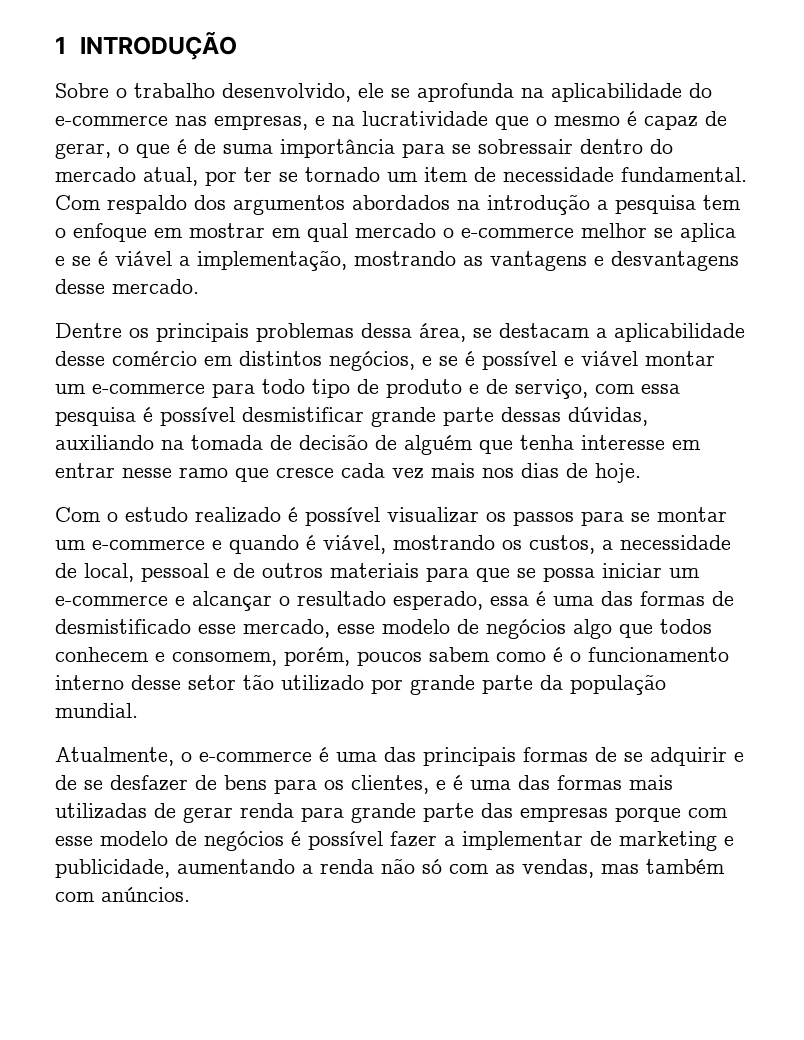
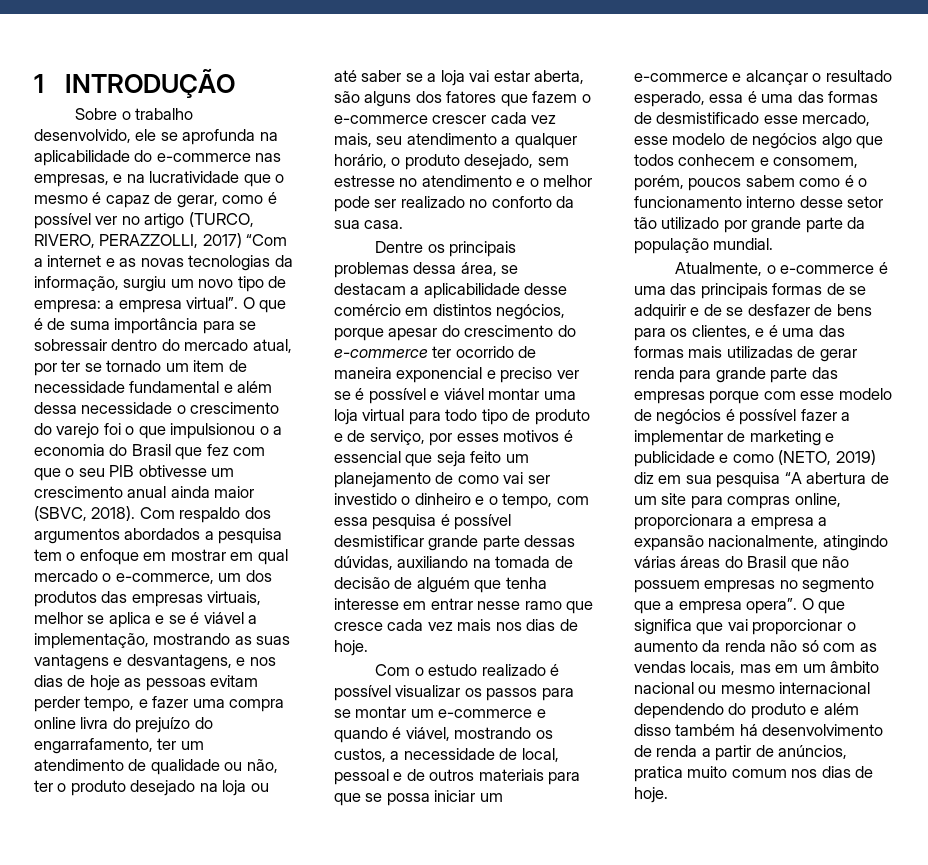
[118,144,129,154] o -> [222,192,277,204] [34,212,254,229] [34,233,288,248] [34,255,293,271] [34,276,287,292] [34,297,255,313] como é possível ver no artigo (TURCO, RIVERO, PERAZZOLLI, 2017) “Com a internet e as novas tecnologias da informação, surgiu um novo tipo de empresa: a empresa virtual”. O
[621,167,747,182] fundamental. -> [129,381,273,393] [34,402,280,414] [34,423,283,439] [34,444,266,460] [34,465,235,481] [34,486,255,498] [34,506,136,521] fundamental e além dessa necessidade o crescimento do varejo foi o que impulsionou o a economia do Brasil que fez com que o seu PIB obtivesse um crescimento anual ainda maior (SBVC, 2018).
[457,194,590,215] na introdução -> (201, 534) none
[461,227,574,238] e-commerce -> [115,570,272,584] [34,591,262,607] e-commerce, um dos produtos das empresas virtuais,
(483, 261) none -> [256,636,291,645] suas
[611,251,739,271] [55,279,199,294] desvantagens desse mercado. -> [126,654,276,670] [34,675,259,691] [34,696,285,712] [34,717,213,733] [34,738,204,754] [34,759,278,775] [34,780,269,796] [334,70,585,86] [334,91,591,107] [334,112,557,124] [334,133,577,149] [334,154,569,170] [334,175,593,187] [334,196,575,212] [334,220,404,229] desvantagens, e nos dias de hoje as pessoas evitam perder tempo, e fazer uma compra online livra do prejuízo do engarrafamento, ter um atendimento de qualidade ou não, ter o produto desejado na loja ou até saber se a loja vai estar aberta, são alguns dos fatores que fazem o e-commerce crescer cada vez mais, seu atendimento a qualquer horário, o produto desejado, sem estresse no atendimento e o melhor pode ser realizado no conforto da sua casa.
[422,356,432,366] e -> [334,325,576,341] [334,346,537,358] [334,367,579,383] porque apesar do crescimento do e-commerce ter ocorrido de maneira exponencial e preciso ver
[55,383,205,394] um e-commerce -> [543,391,576,400] [334,409,405,425] uma loja virtual
(588, 389) none -> [429,430,573,446] [334,451,529,467] [334,472,550,488] [334,493,553,509] por esses motivos é essencial que seja feito um planejamento de como vai ser investido o dinheiro e o tempo,
[55,859,313,878] publicidade, aumentando a -> [634,450,876,467] [634,472,889,488] [634,493,841,509] [634,514,828,530] [634,535,888,551] [634,556,850,572] [634,577,875,593] [634,598,846,614] [634,619,856,635] [634,640,721,652] publicidade e como (NETO, 2019) diz em sua pesquisa “A abertura de um site para compras online, proporcionara a empresa a expansão nacionalmente, atingindo várias áreas do Brasil que não possuem empresas no segmento que a empresa opera”. O que significa que vai proporcionar o aumento da
[522,859,725,878] [55,887,190,902] vendas, mas também com anúncios. -> [634,661,880,675] [634,682,871,694] [634,703,859,719] [634,724,884,736] [634,745,848,761] [634,766,874,782] [634,787,668,803] vendas locais, mas em um âmbito nacional ou mesmo internacional dependendo do produto e além disso também há desenvolvimento de renda a partir de anúncios, pratica muito comum nos dias de hoje.

